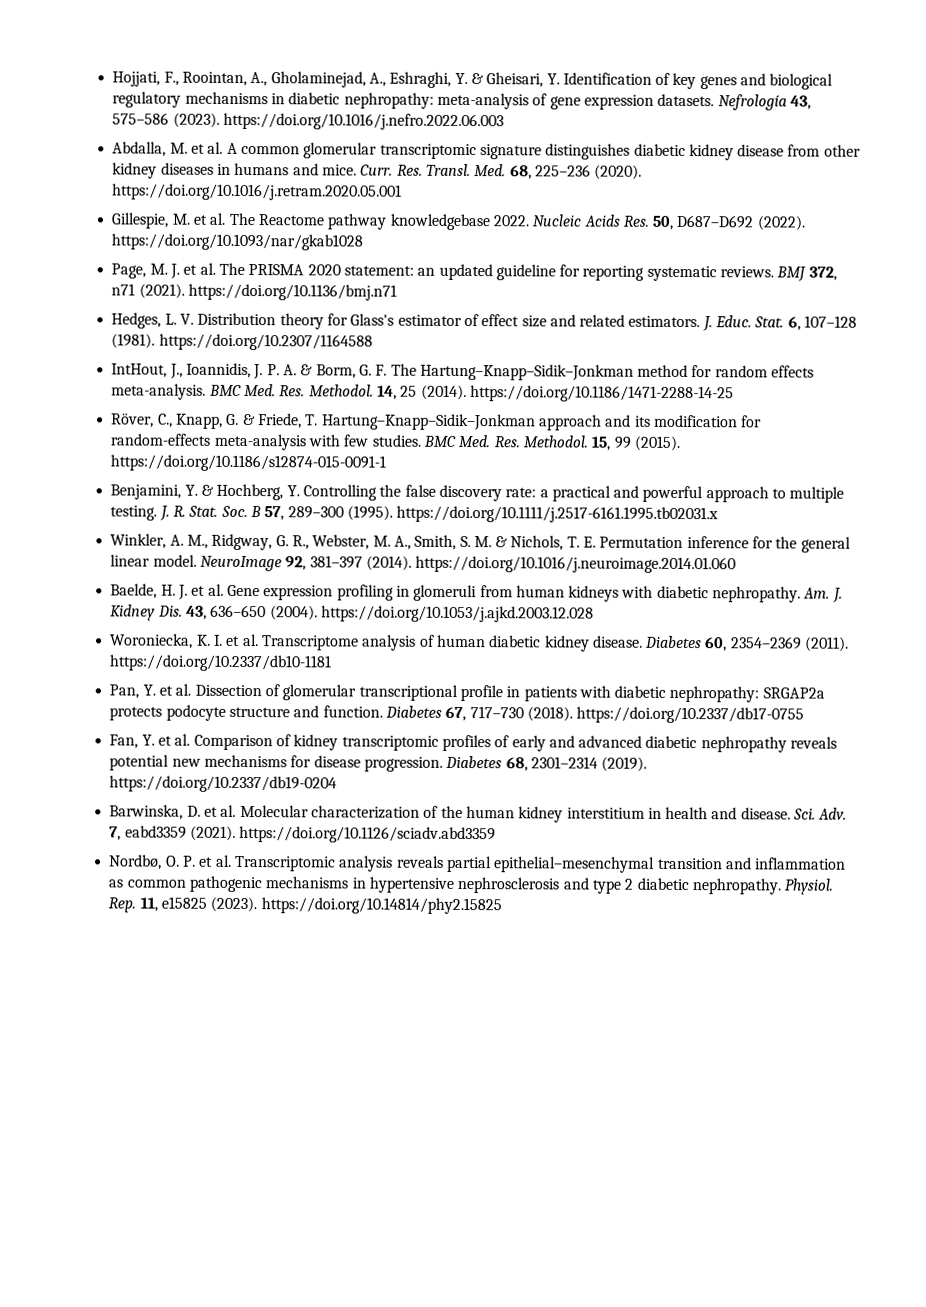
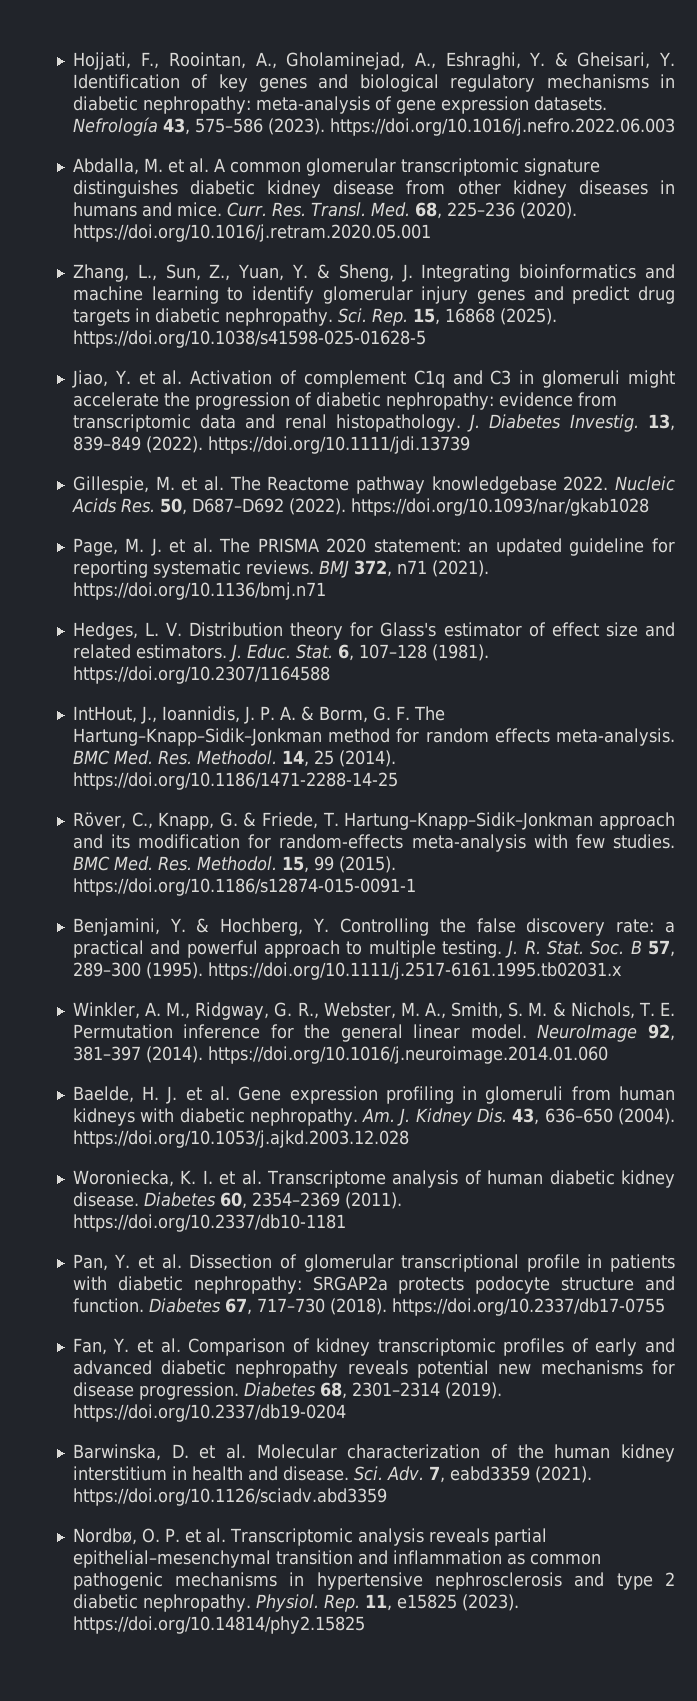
(403, 192) none -> [72,264,675,282] [72,286,675,304] [72,308,557,326] [72,330,426,348] [71,370,676,388] [72,392,617,410] [72,414,676,432] [72,436,470,454] // Zhang, L., Sun, Z., Yuan, Y. & Sheng, J. Integrating bioinformatics and machine learning to identify glomerular injury genes and predict drug targets in diabetic nephropathy. Sci. Rep. 15, 16868 (2025). https://doi.org/10.1038/s41598-025-01628-5 // Jiao, Y. et al. Activation of complement C1q and C3 in glomeruli might accelerate the progression of diabetic nephropathy: evidence from transcriptomic data and renal histopathology. J. Diabetes Investig. 13, 839–849 (2022). https://doi.org/10.1111/jdi.13739

